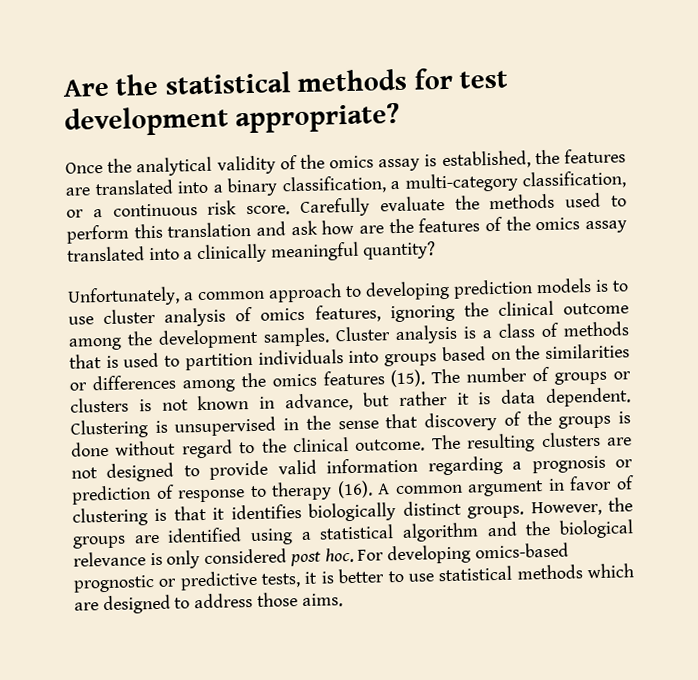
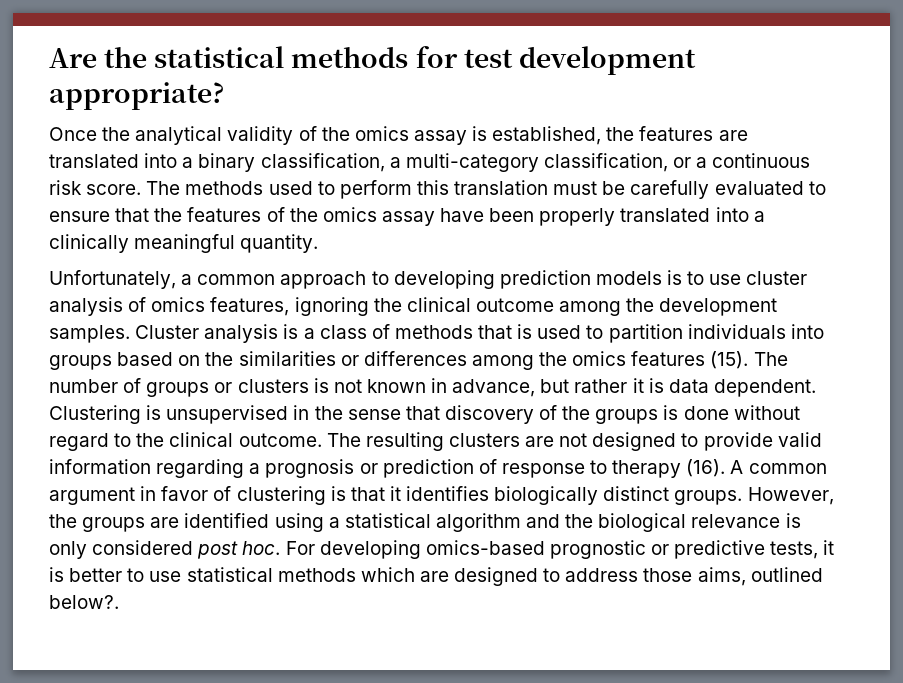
[300,195,480,217] Carefully evaluate the -> [146,181,181,195] The
[255,219,384,236] and ask how are -> [553,180,826,199] [49,208,150,222] must be carefully evaluated to ensure that
(627, 227) none -> [440,208,616,226] have been properly
[362,241,436,260] quantity? -> [240,234,319,253] quantity.
[301,593,343,608] aims. -> [697,567,823,586] [49,595,119,609] aims, outlined below?.

